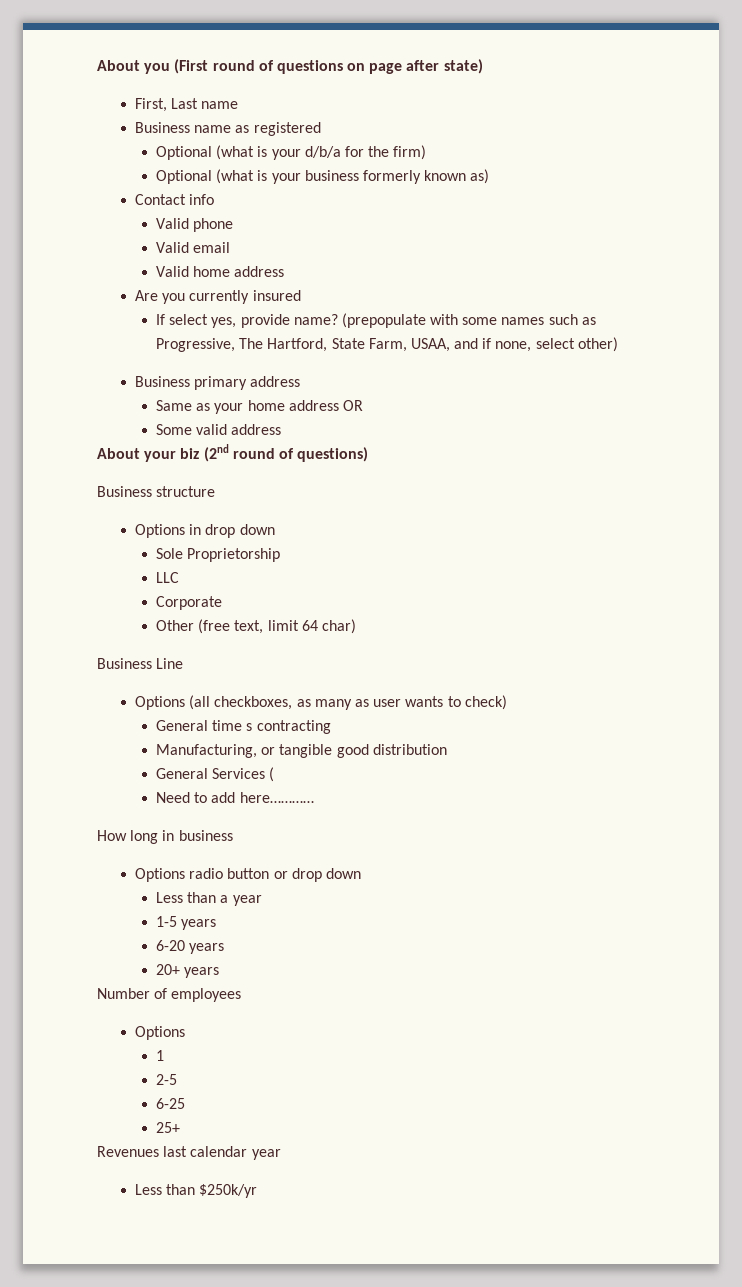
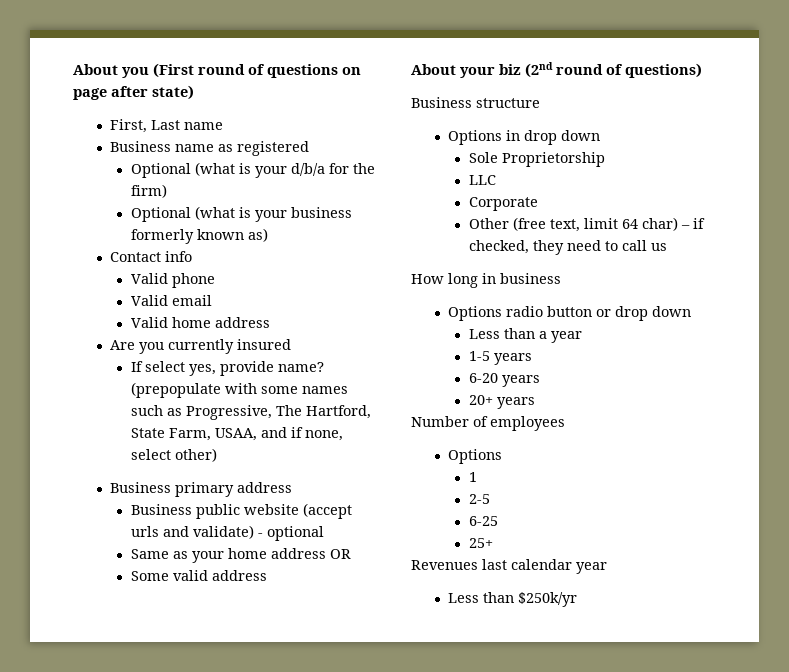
(301, 381) none -> [130,503,352,519] [130,525,324,541] // Business public website (accept urls and validate) - optional
[97,658,184,669] [135,695,507,710] [156,720,331,734] [156,744,447,758] [156,767,275,782] [156,792,314,803] // Business Line // Options (all checkboxes, as many as user wants to check) // General time s contracting // Manufacturing, or tangible good distribution // General Services ( // Need to add here………… -> [680,218,705,229] [468,240,667,255] – if checked, they need to call us

